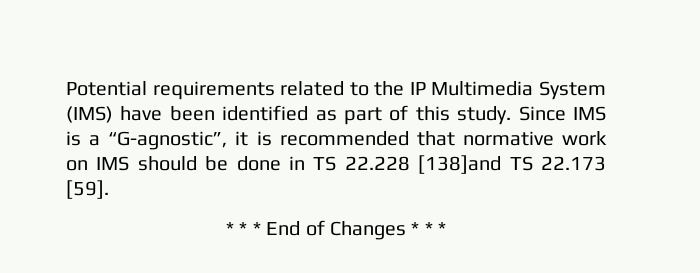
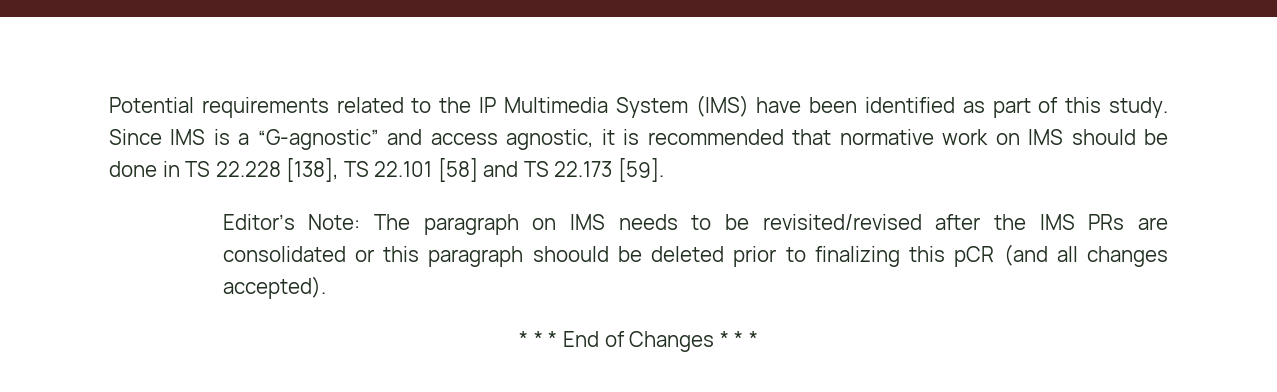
[108,131,228,150] “G-agnostic”, -> [257,129,594,150] “G-agnostic” and access agnostic,
[418,155,606,174] [66,180,109,199] [138]and TS 22.173 [59]. -> [286,158,664,182] [222,214,1168,235] [222,244,1168,267] [222,276,326,299] [138], TS 22.101 [58] and TS 22.173 [59]. // Editor’s Note: The paragraph on IMS needs to be revisited/revised after the IMS PRs are consolidated or this paragraph shoould be deleted prior to finalizing this pCR (and all changes accepted).

